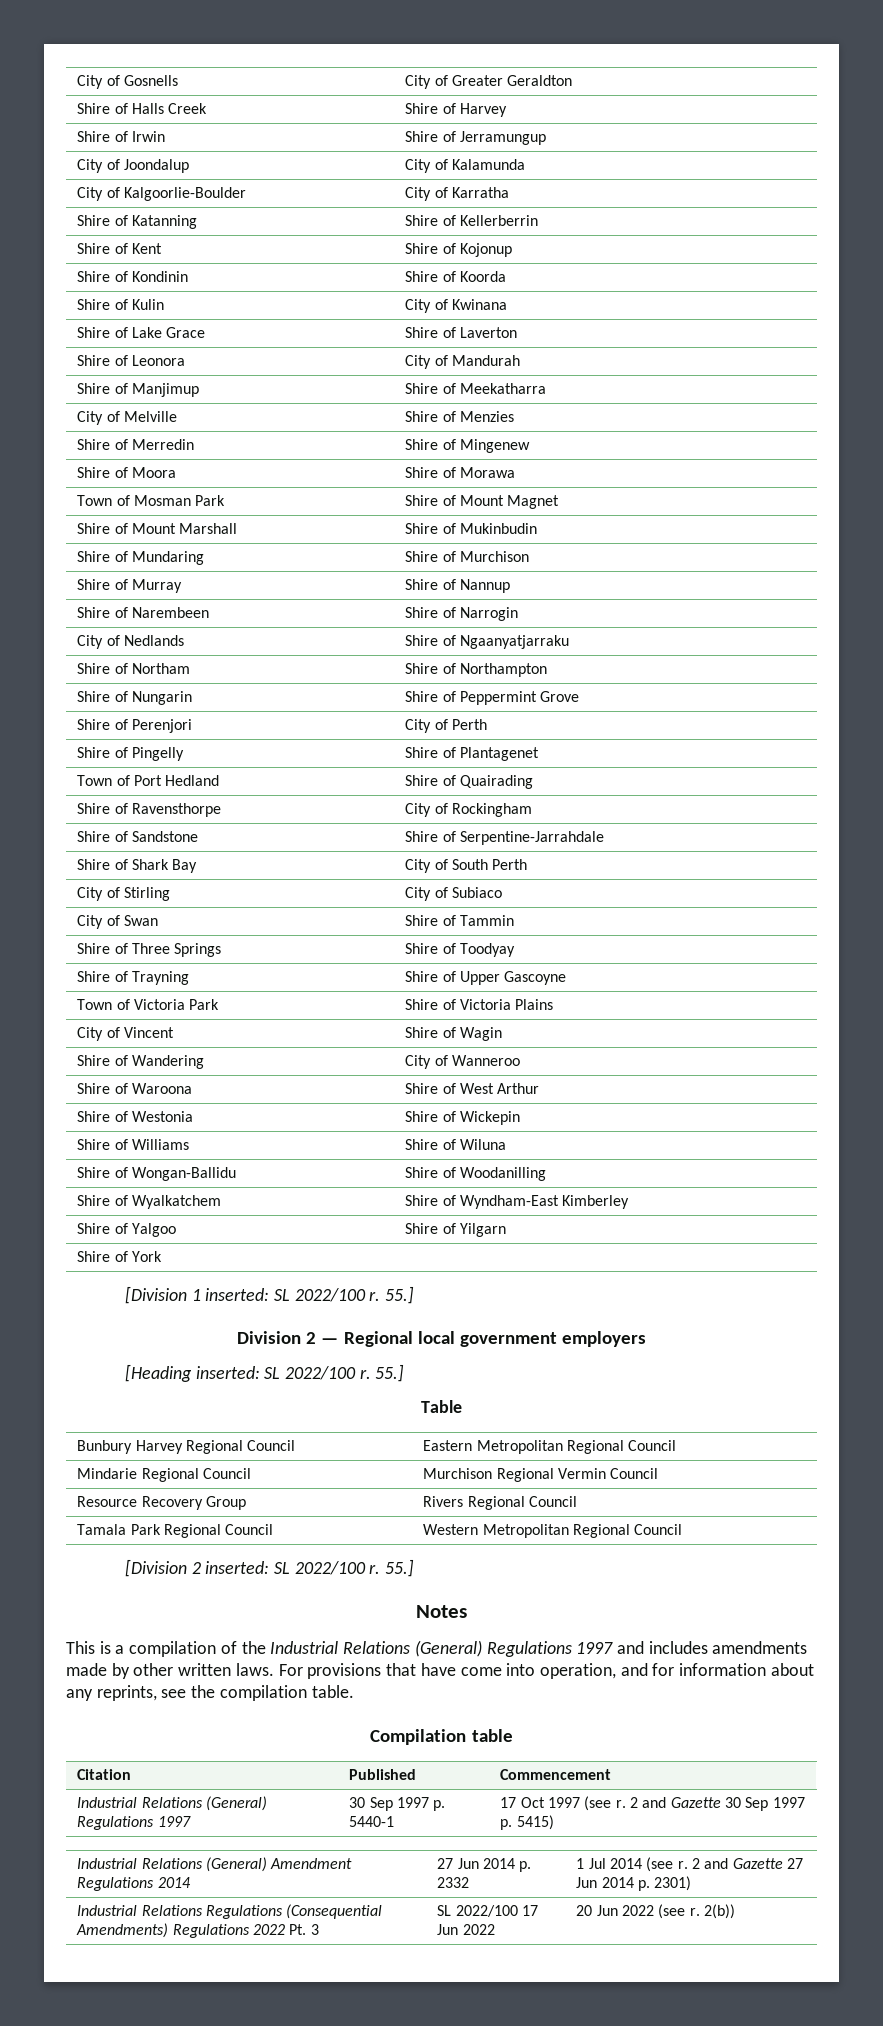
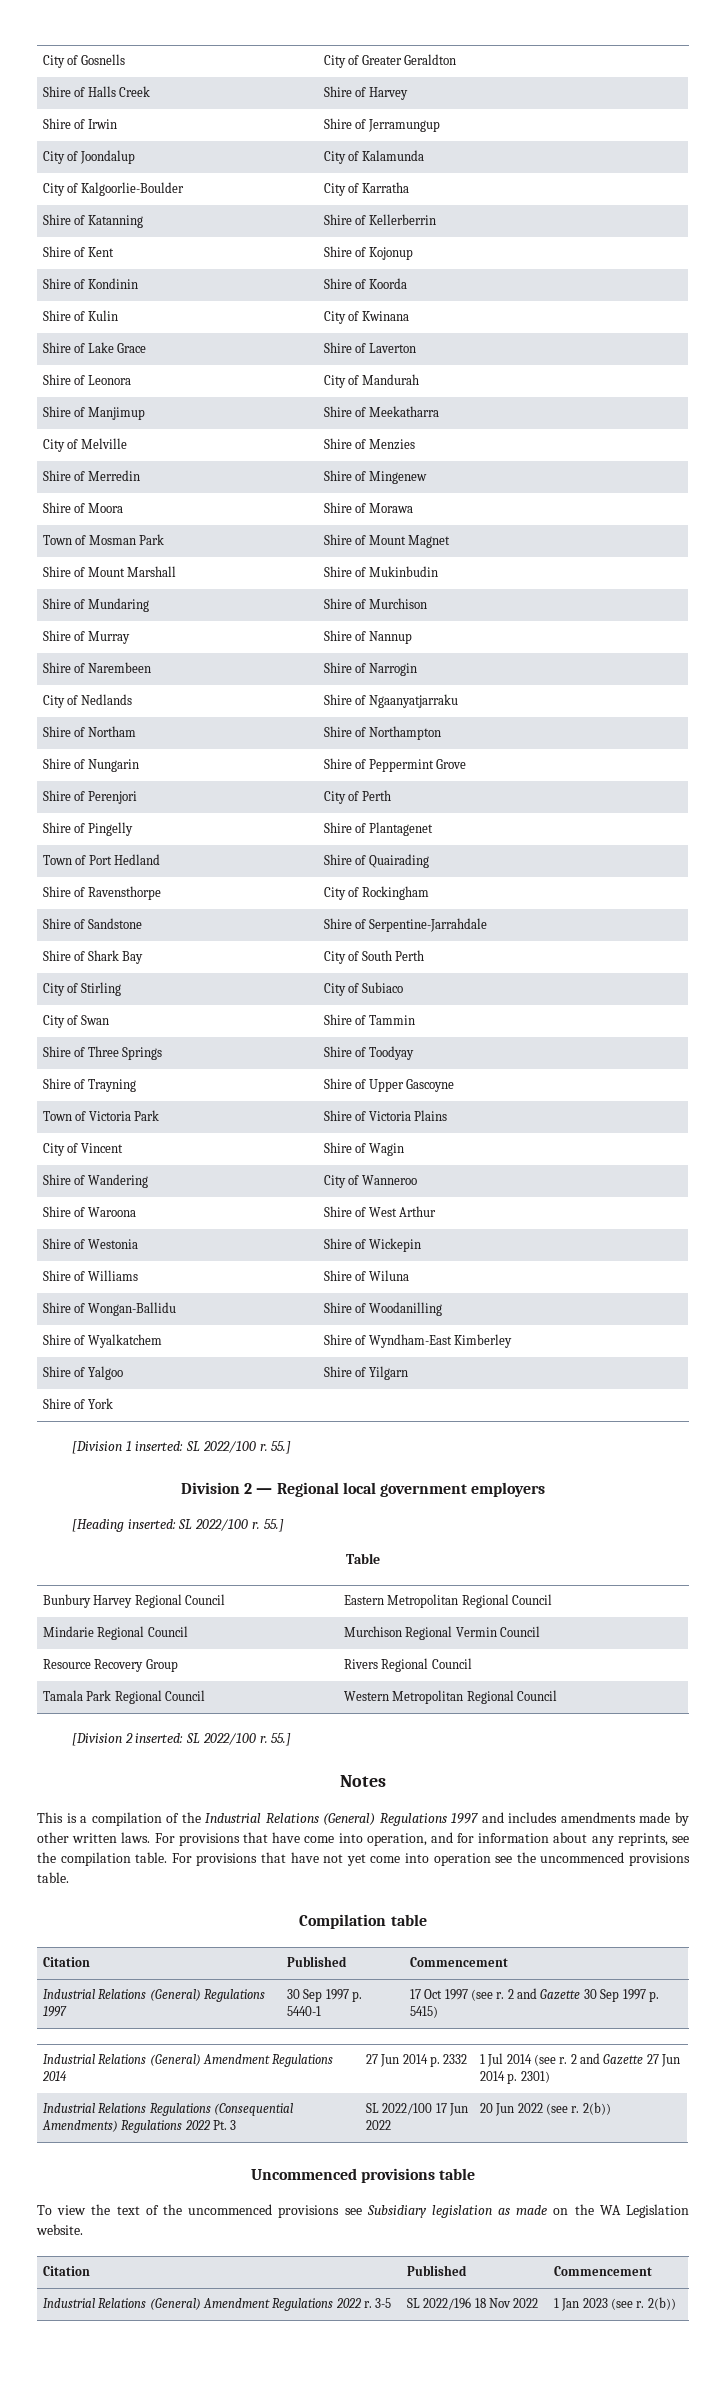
(354, 1691) none -> [171,1852,691,1866] [37,1872,69,1883] For provisions that have not yet come into operation see the uncommenced provisions table.
(736, 1911) none -> [250,2168,476,2183] [37,2204,689,2218] [36,2224,83,2235] [42,2266,90,2276] [406,2265,467,2276] [553,2266,652,2276] [42,2298,392,2311] [406,2297,539,2310] [553,2297,676,2311] // Uncommenced provisions table // To view the text of the uncommenced provisions see Subsidiary legislation as made on the WA Legislation website. // Citation | Published | Commencement // Industrial Relations (General) Amendment Regulations 2022 r. 3-5 | SL 2022/196 18 Nov 2022 | 1 Jan 2023 (see r. 2(b))

